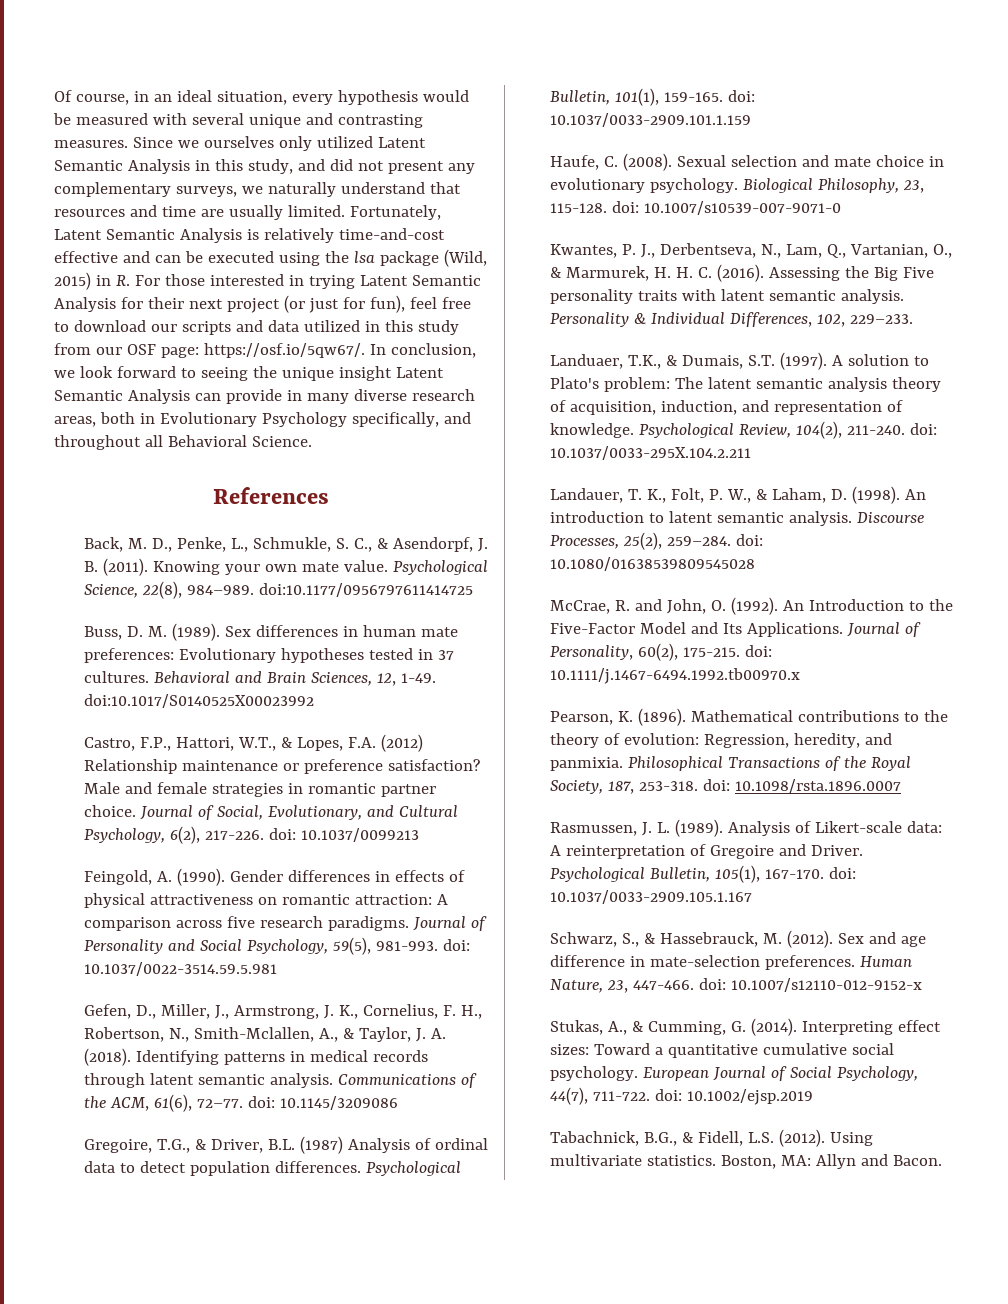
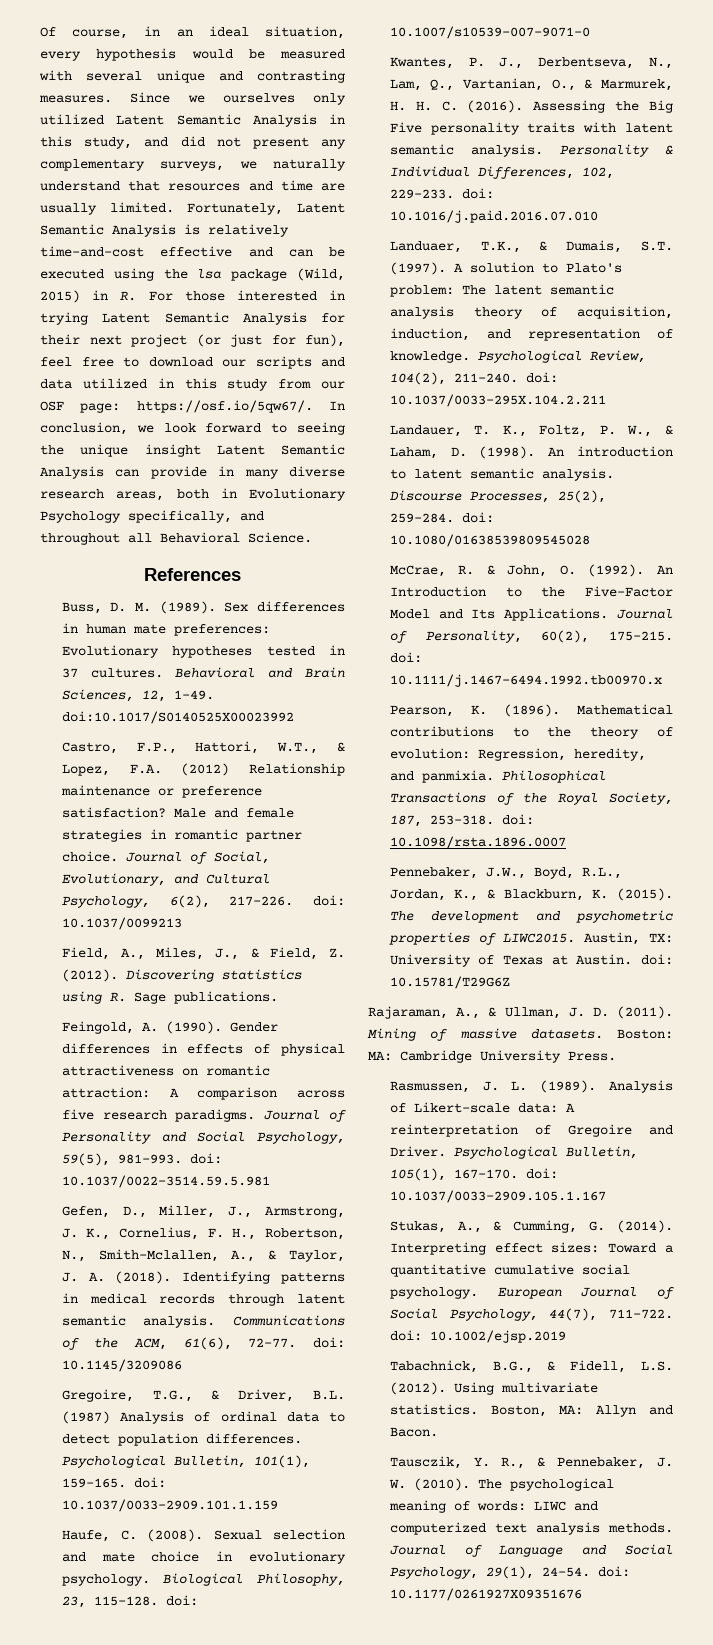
[83,537,488,552] [83,558,488,576] [83,581,473,599] // Back, M. D., Penke, L., Schmukle, S. C., & Asendorpf, J. B. (2011). Knowing your own mate value. Psychological Science, 22(8), 984–989. doi:10.1177/0956797611414725 -> (241, 574) none
[296,737,343,751] Lopes, -> [61,764,110,776] Lopez,
(419, 835) none -> [61,947,345,960] [61,969,302,982] [61,991,278,1004] // Field, A., Miles, J., & Field, Z. (2012). Discovering statistics using R. Sage publications.
(913, 319) none -> [461,188,494,199] [389,210,598,223] doi: 10.1016/j.paid.2016.07.010
[670,488,704,503] Folt, -> [539,425,588,437] Foltz,
[634,599,662,611] and -> [486,565,495,575] &
(901, 786) none -> [389,867,622,879] [389,888,673,901] [389,910,673,923] [388,932,673,945] [389,954,673,967] [389,976,510,989] [368,1006,673,1019] [367,1028,673,1041] [368,1050,616,1063] // Pennebaker, J.W., Boyd, R.L., Jordan, K., & Blackburn, K. (2015). The development and psychometric properties of LIWC2015. Austin, TX: University of Texas at Austin. doi: 10.15781/T29G6Z // Rajaraman, A., & Ullman, J. D. (2011). Mining of massive datasets. Boston: MA: Cambridge University Press.
[549,930,926,948] [549,955,912,970] [549,978,922,993] // Schwarz, S., & Hassebrauck, M. (2012). Sex and age difference in mate-selection preferences. Human Nature, 23, 447-466. doi: 10.1007/s12110-012-9152-x -> (606, 1196) none
(942, 1160) none -> [389,1456,673,1469] [388,1478,614,1491] [388,1500,598,1513] [389,1522,673,1535] [389,1544,673,1557] [389,1566,630,1579] [389,1588,582,1601] // Tausczik, Y. R., & Pennebaker, J. W. (2010). The psychological meaning of words: LIWC and computerized text analysis methods. Journal of Language and Social Psychology, 29(1), 24-54. doi: 10.1177/0261927X09351676

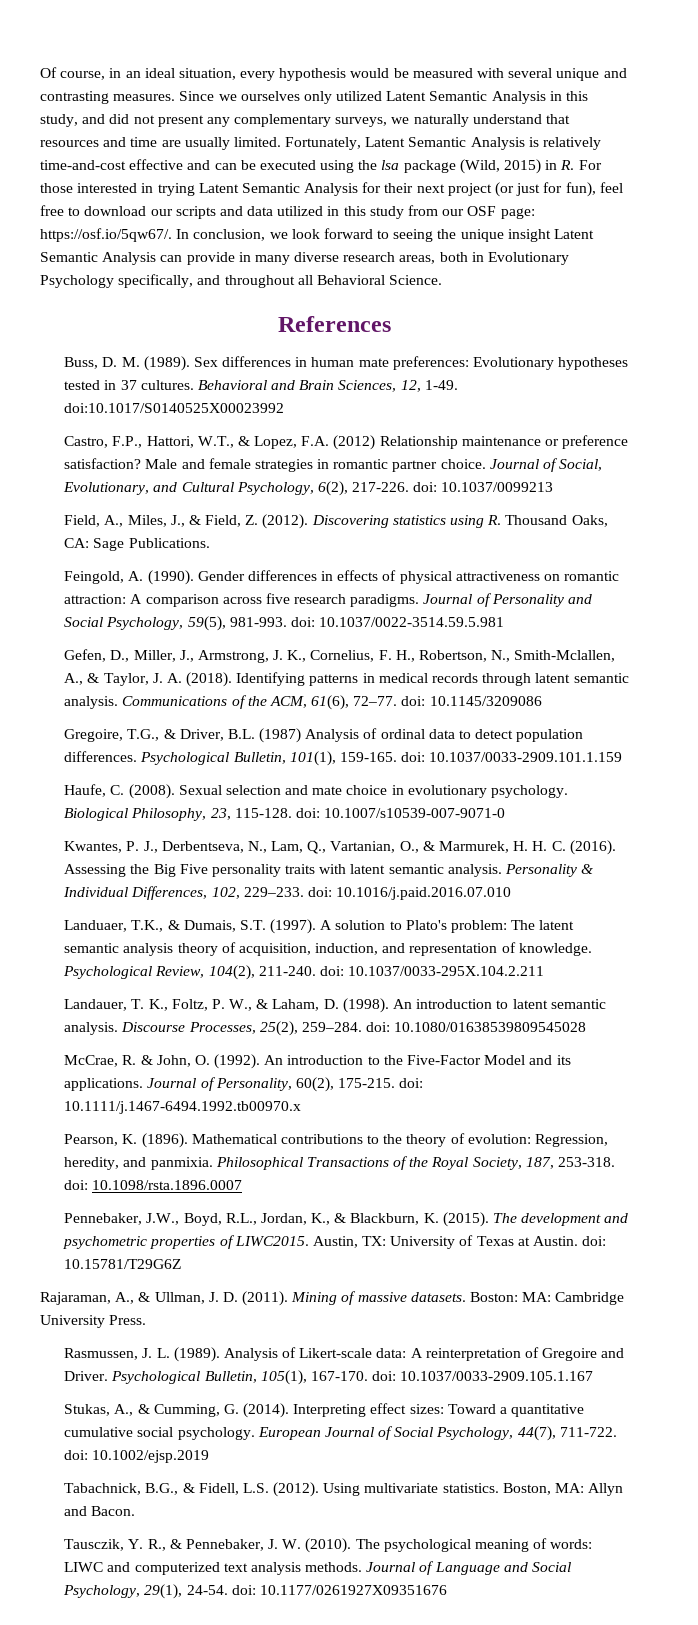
[133,991,278,1004] Sage publications. -> [505,515,608,527] [64,538,210,551] Thousand Oaks, CA: Sage Publications.
[389,586,486,597] Introduction -> [287,1055,364,1065] introduction
[471,608,609,621] Its Applications. -> [556,1055,571,1065] [64,1078,144,1091] its applications.

